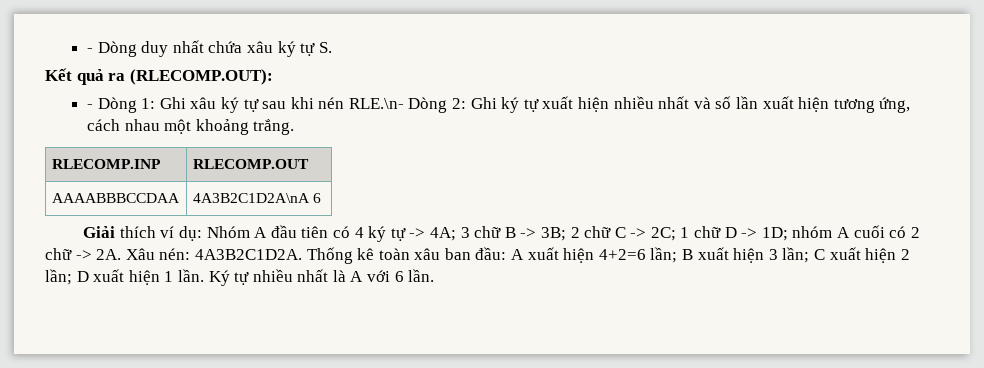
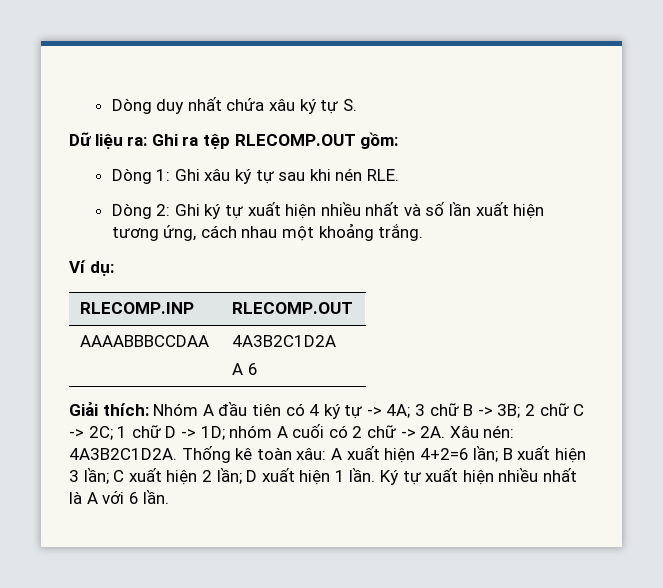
[86,48,93,53] - -> (111, 106) none
[45,68,273,85] [86,104,93,109] Kết quả ra (RLECOMP.OUT): // - -> [69,132,399,149] Dữ liệu ra: Ghi ra tệp RLECOMP.OUT gồm: //
[348,98,404,109] RLE.\n- -> [366,169,399,181] RLE. //
(295, 127) none -> [69,260,114,276] // Ví dụ:
[192,193,310,203] 4A3B2C1D2A\nA -> [232,335,337,347] [232,363,244,375] 4A3B2C1D2A // A
[119,226,203,241] thích ví dụ: -> [102,403,149,416] thích:
[414,247,507,260] xâu ban đầu: -> [296,448,327,460] xâu:
(250, 278) none -> [425,468,494,485] xuất hiện

